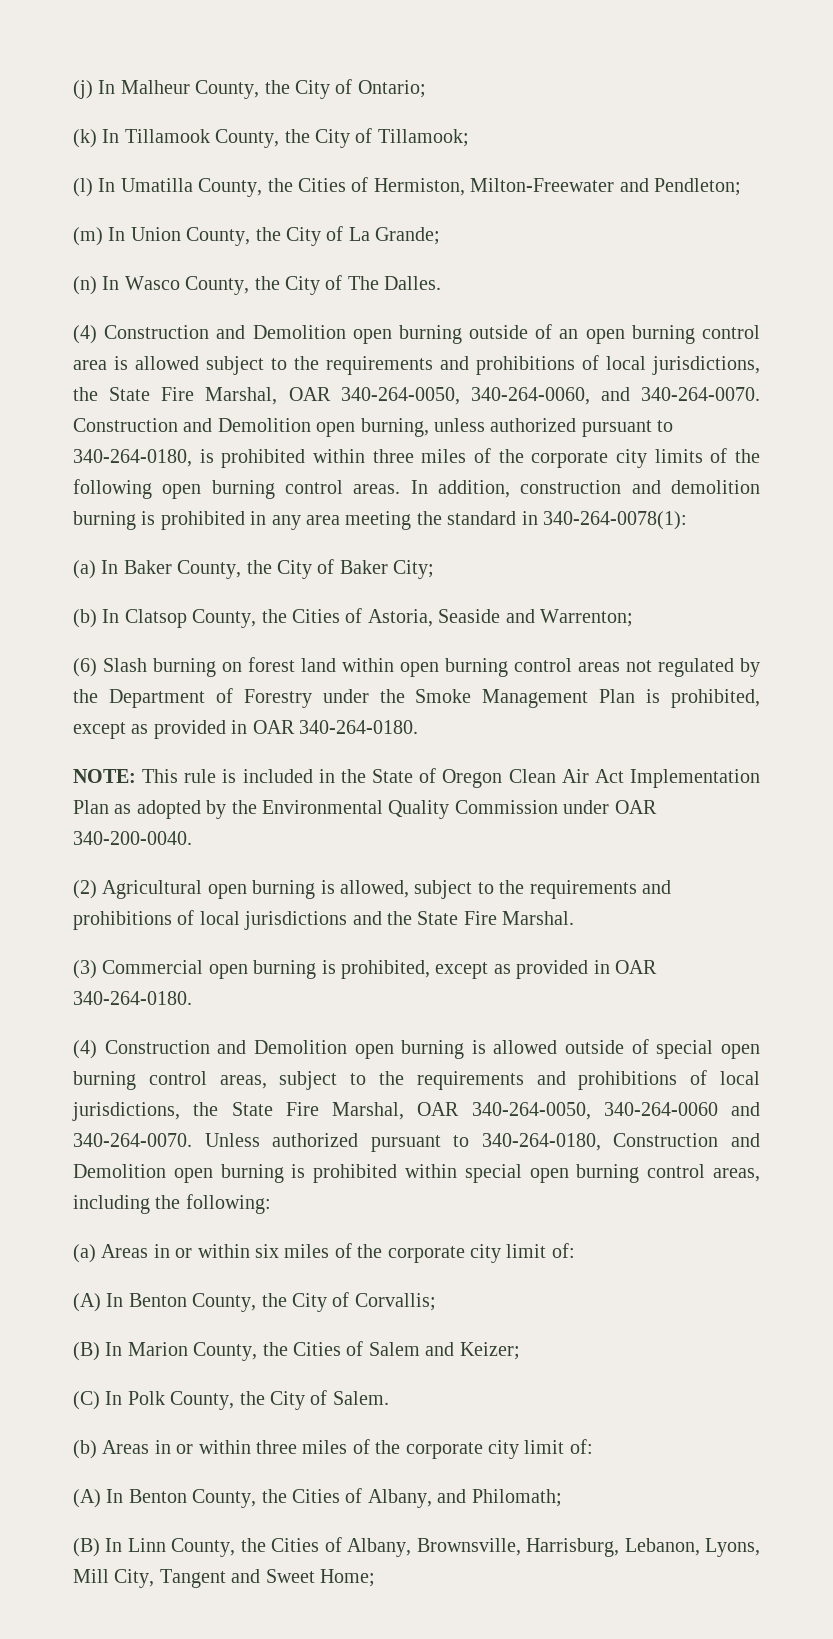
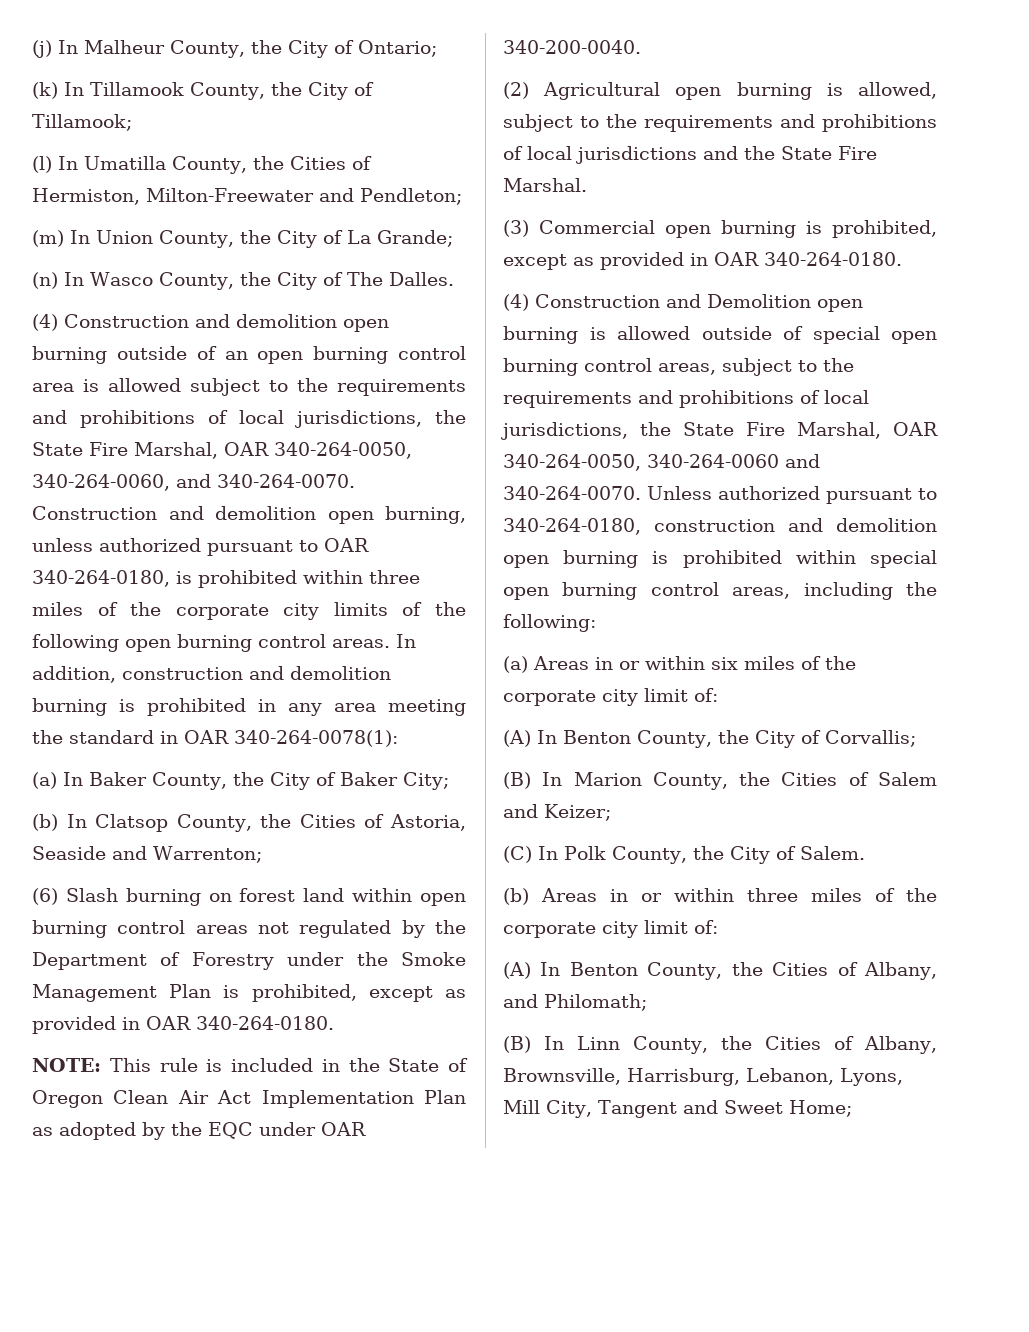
[252,325,346,339] Demolition -> [236,314,337,328] demolition
[217,418,311,432] Demolition -> [215,506,316,520] demolition
(674, 426) none -> [324,538,369,552] OAR
(538, 518) none -> [184,730,229,744] OAR
[262,800,558,819] Environmental Quality Commission -> [208,1122,253,1139] EQC
[613,1133,760,1147] [73,1164,166,1178] Construction and Demolition -> [654,518,937,532] construction and demolition

